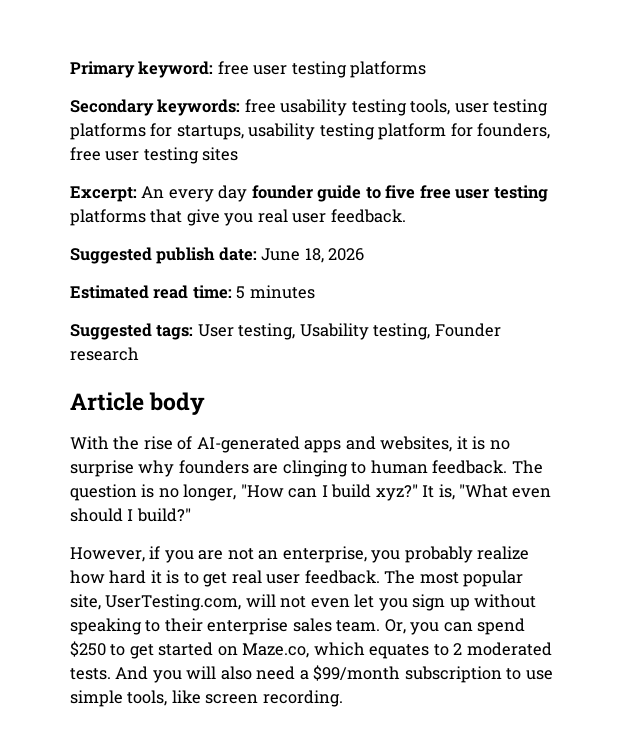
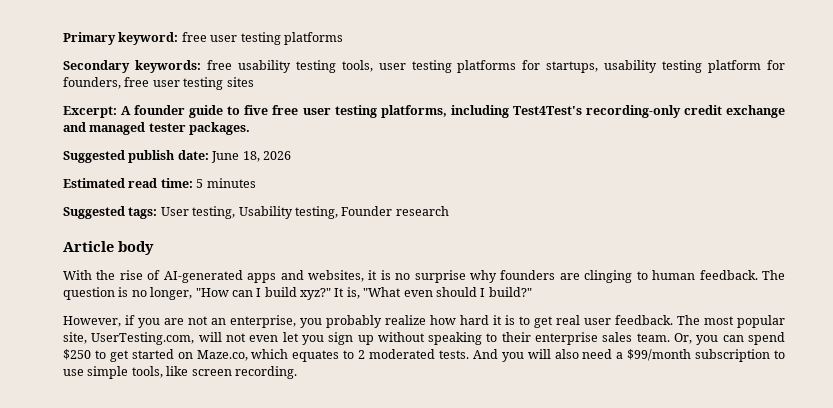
[141,185,248,202] An every day -> [121,106,132,115] A
[70,209,406,226] platforms that give you real user feedback. -> [380,105,785,118] [63,122,251,135] platforms, including Test4Test's recording-only credit exchange and managed tester packages.

